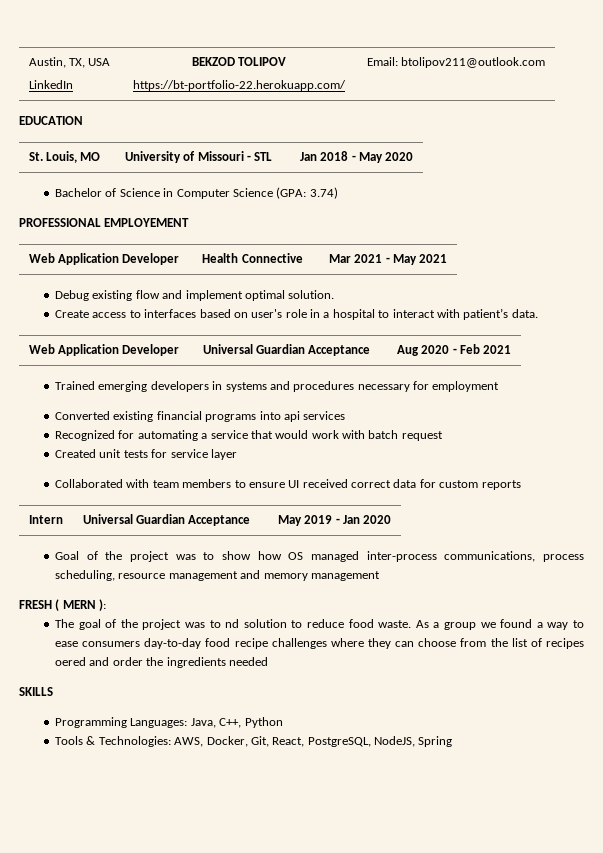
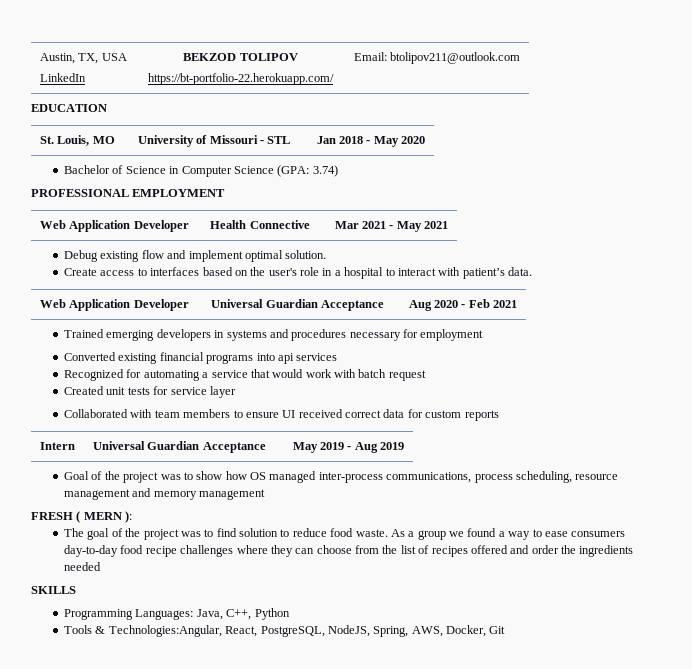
[104,218,190,227] EMPLOYEMENT -> [132,189,226,197] EMPLOYMENT
(248, 315) none -> [250,267,266,276] the
[343,515,392,524] Jan 2020 -> [354,442,405,453] Aug 2019
[225,619,240,628] nd -> [216,528,237,537] find
[55,657,87,666] oered -> [470,545,508,554] offered
[98,736,453,747] Technologies: AWS, Docker, Git, React, PostgreSQL, NodeJS, Spring -> [108,625,506,637] Technologies:Angular, React, PostgreSQL, NodeJS, Spring, AWS, Docker, Git

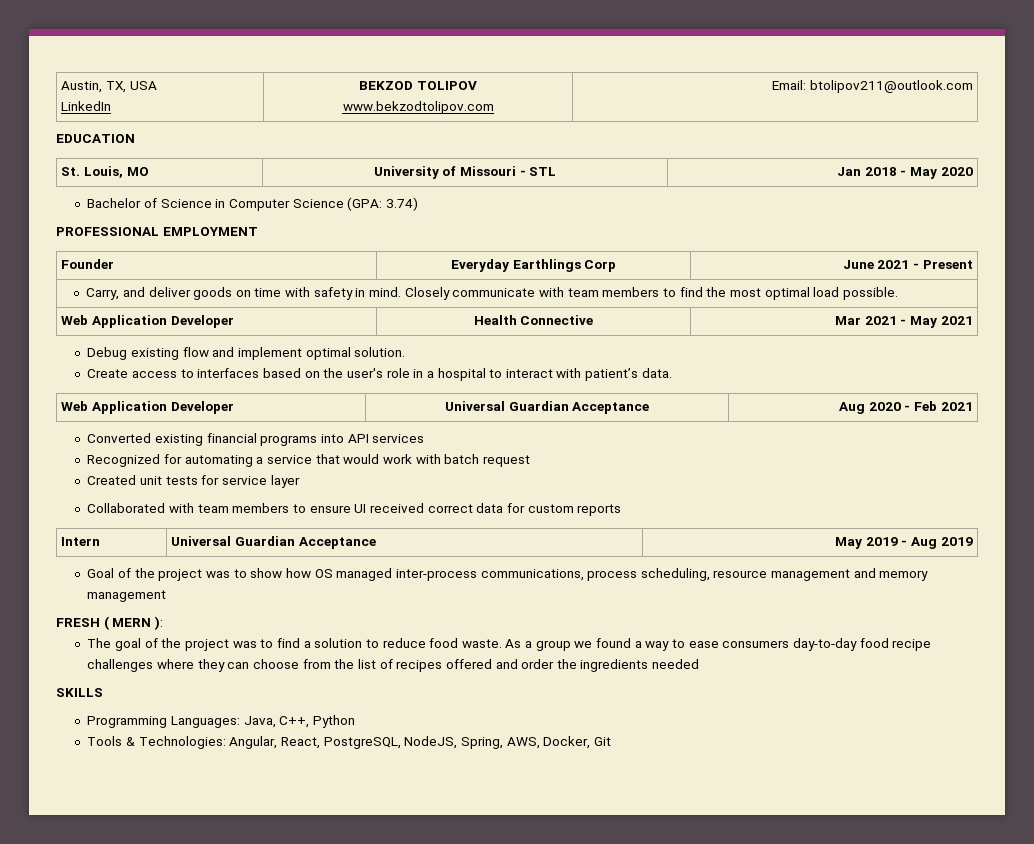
[148,73,334,85] https://bt-portfolio-22.herokuapp.com/ -> [342,101,494,114] www.bekzodtolipov.com
(226, 193) none -> [61,259,115,269] [450,259,617,272] [842,260,973,269] [86,287,898,300] // Founder | Everyday Earthlings Corp | June 2021 - Present // Carry, and deliver goods on time with safety in mind. Closely communicate with team members to find the most optimal load possible.
[64,329,484,341] // Trained emerging developers in systems and procedures necessary for employment -> (973, 406) none
[277,353,294,364] api -> [347,434,369,443] API
(237, 532) none -> [303,641,311,648] a
[108,625,222,637] Technologies:Angular, -> [138,736,278,749] Technologies: Angular,

